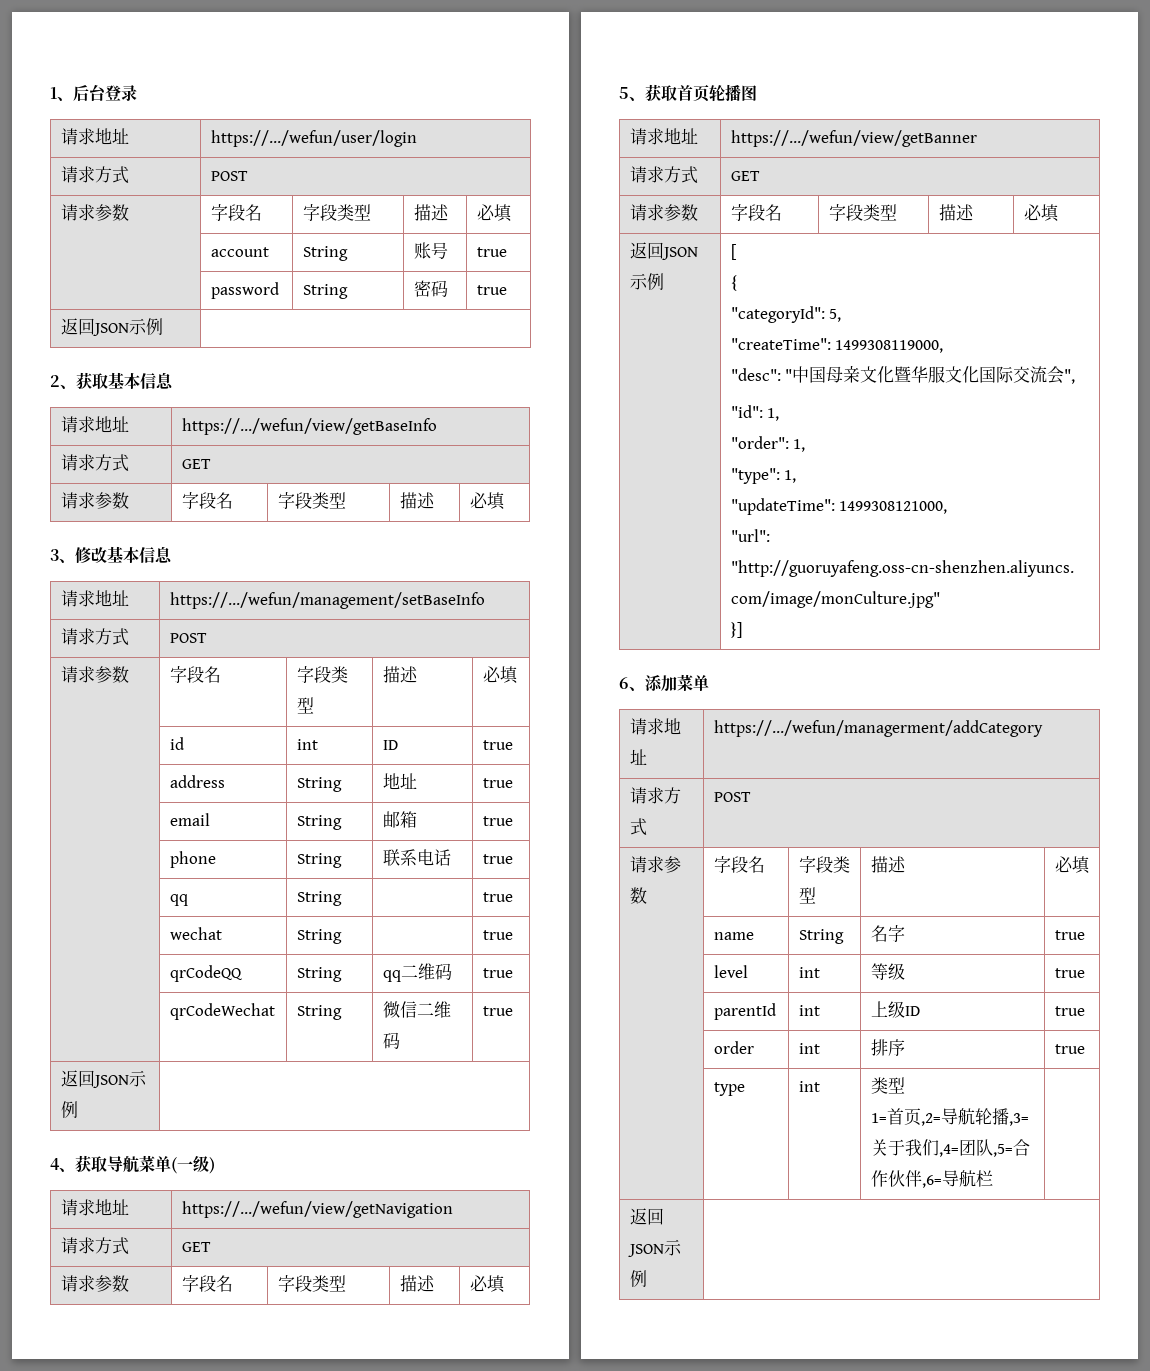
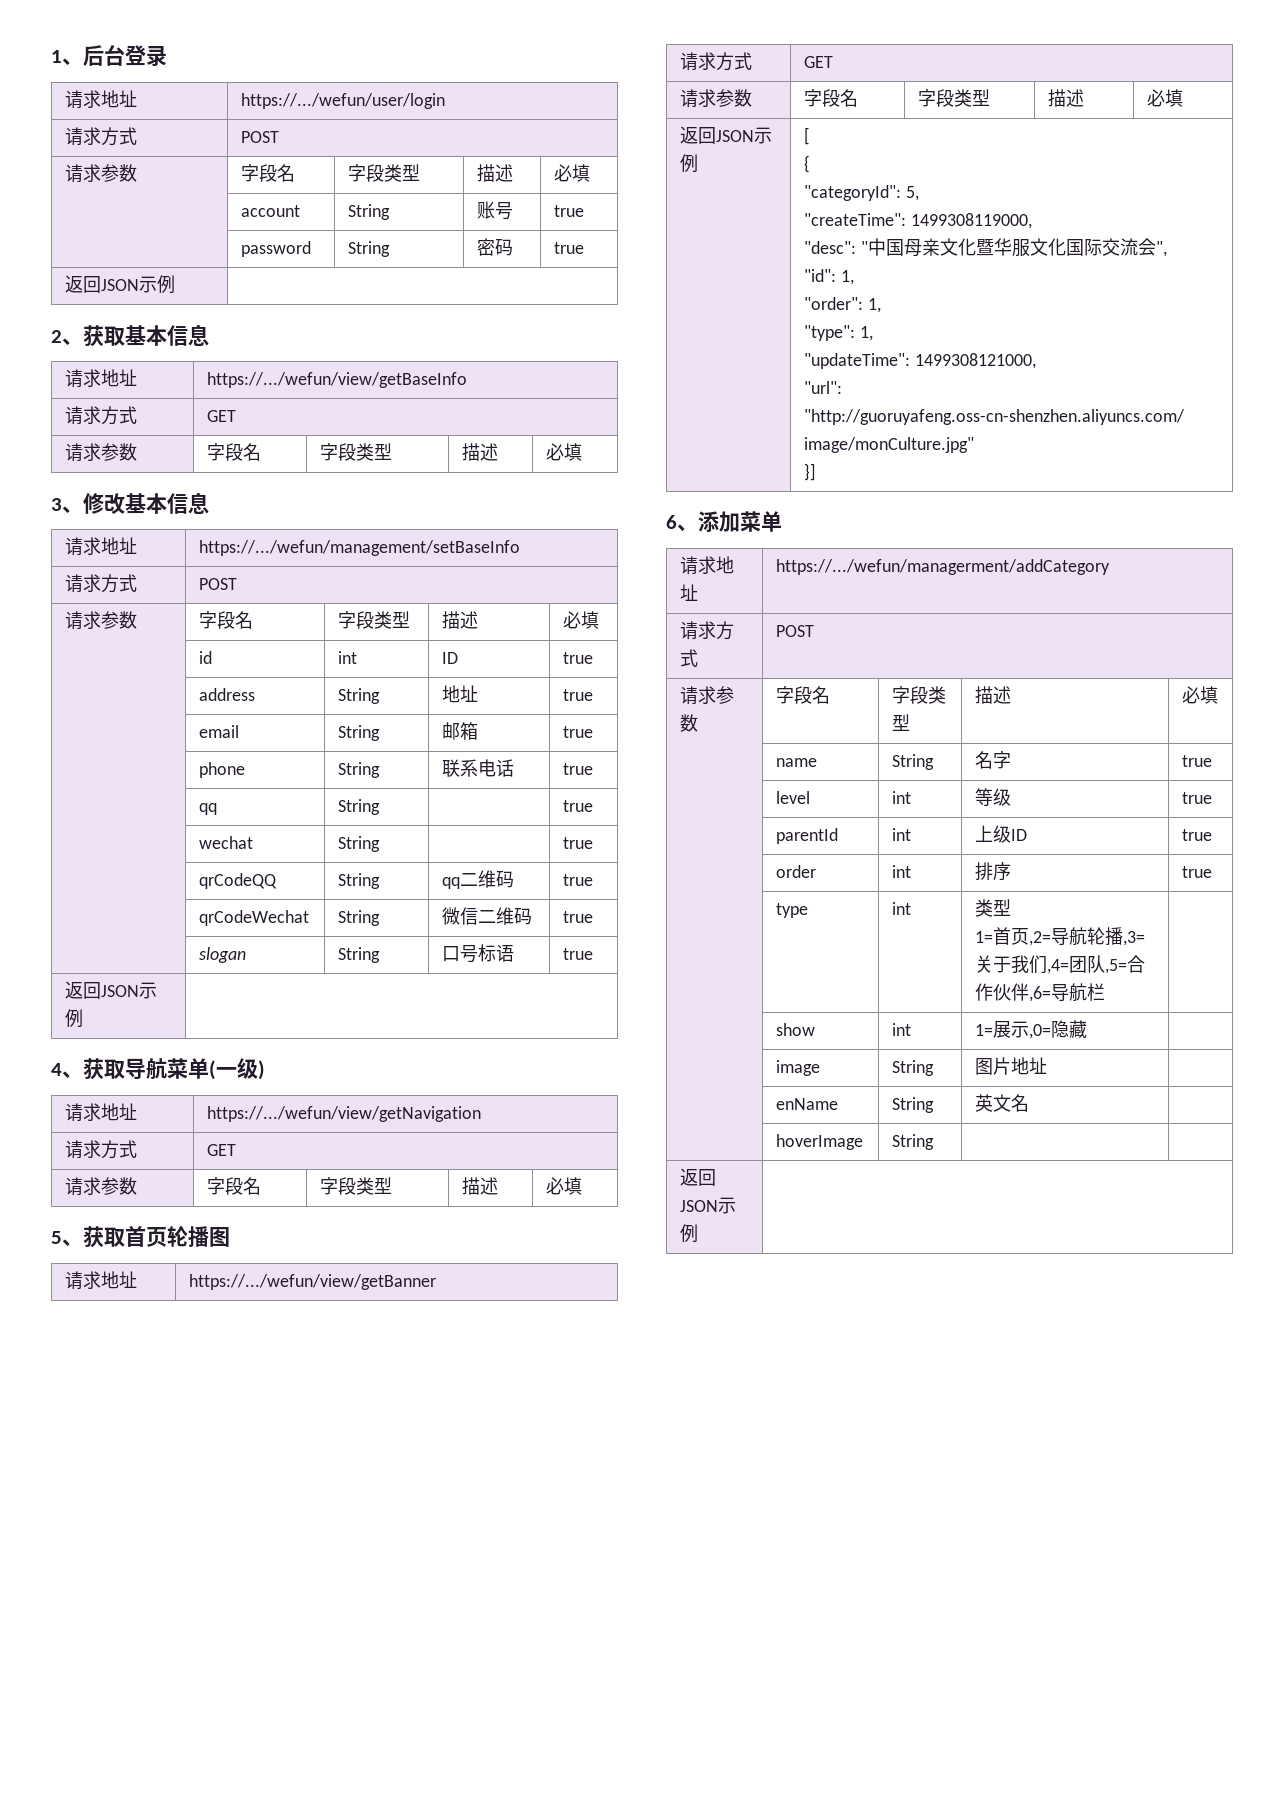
(513, 1011) none -> [198,947,246,963] [337,947,380,963] [441,944,514,963] [562,948,593,960] // | slogan | String | 口号标语 | true
(993, 1178) none -> [775,1023,815,1036] [891,1023,911,1036] [974,1020,1087,1039] [775,1060,820,1076] [891,1060,934,1076] [974,1057,1047,1075] [775,1098,838,1110] [891,1097,934,1113] [974,1094,1029,1112] [775,1134,863,1150] [891,1134,934,1150] // | show | int | 1=展示,0=隐藏 | // | image | String | 图片地址 | // | enName | String | 英文名 | // | hoverImage | String | |

